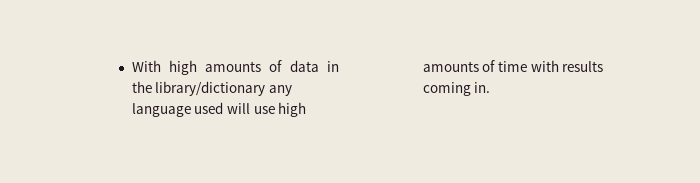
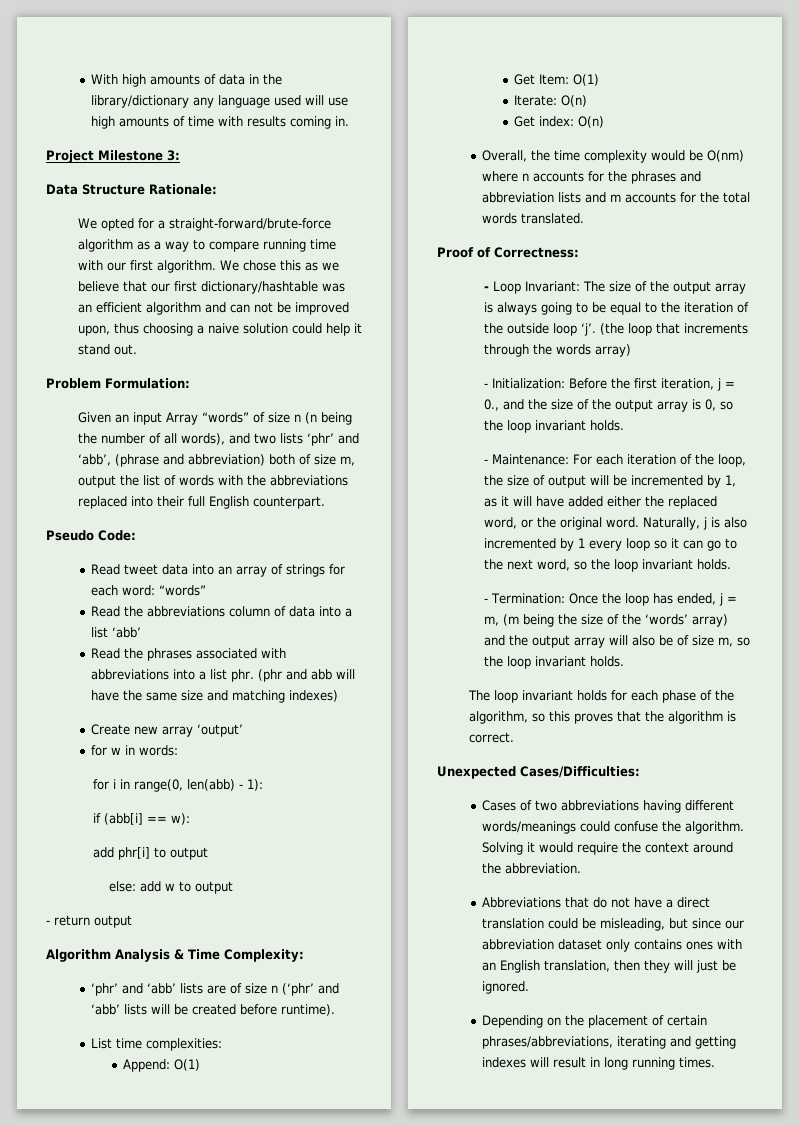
(491, 87) none -> [46,150,180,163] [46,184,217,195] [77,218,331,231] [77,239,336,252] [77,260,339,273] [77,281,345,294] [77,302,349,315] [77,323,362,336] [77,344,137,355] [46,378,190,389] [77,412,352,425] [77,433,359,446] [77,454,355,467] [77,475,348,488] [77,496,325,509] [46,530,136,541] [91,564,346,577] [91,585,207,596] [91,606,353,617] [91,627,142,638] [91,648,287,661] [91,669,356,682] [91,690,339,703] [91,724,244,737] [91,745,179,756] [93,779,264,792] [93,813,191,825] [93,847,209,860] [109,881,234,894] [46,915,132,928] [46,949,304,962] [91,983,340,996] [91,1004,336,1016] [91,1038,223,1051] [122,1059,200,1072] [513,74,599,86] [513,95,587,107] [513,116,604,128] [482,150,745,163] [482,171,702,184] [482,192,751,203] [482,213,585,224] [437,247,579,258] [484,281,747,294] [484,302,750,315] [484,323,749,336] [484,344,632,357] [484,378,736,391] [484,399,734,412] [484,420,625,433] [484,454,747,467] [484,475,737,488] [484,496,718,509] [484,517,748,530] [484,538,738,551] [484,559,732,572] [484,593,738,606] [484,614,729,627] [484,635,751,648] [484,656,625,669] [467,690,734,703] [468,711,736,724] [468,732,514,743] [437,766,640,779] [482,800,735,813] [482,821,745,834] [482,842,734,855] [482,863,582,874] [482,897,711,908] [482,918,745,931] [482,939,743,952] [482,960,737,973] [482,981,530,994] [482,1015,708,1028] [482,1036,737,1049] [482,1057,716,1070] // Project Milestone 3: // Data Structure Rationale: // We opted for a straight-forward/brute-force algorithm as a way to compare running time with our first algorithm. We chose this as we believe that our first dictionary/hashtable was an efficient algorithm and can not be improved upon, thus choosing a naive solution could help it stand out. // Problem Formulation: // Given an input Array “words” of size n (n being the number of all words), and two lists ‘phr’ and ‘abb’, (phrase and abbreviation) both of size m, output the list of words with the abbreviations replaced into their full English counterpart. // Pseudo Code: // Read tweet data into an array of strings for each word: “words” // Read the abbreviations column of data into a list ‘abb’ // Read the phrases associated with abbreviations into a list phr. (phr and abb will have the same size and matching indexes) // Create new array ‘output’ // for w in words: // for i in range(0, len(abb) - 1): // if (abb[i] == w): // add phr[i] to output // else: add w to output // - return output // Algorithm Analysis & Time Complexity: // ‘phr’ and ‘abb’ lists are of size n (‘phr’ and ‘abb’ lists will be created before runtime). // List time complexities: // Append: O(1) // Get Item: O(1) // Iterate: O(n) // Get index: O(n) // Overall, the time complexity would be O(nm) where n accounts for the phrases and abbreviation lists and m accounts for the total words translated. // Proof of Correctness: // - Loop Invariant: The size of the output array is always going to be equal to the iteration of the outside loop ‘j’. (the loop that increments through the words array) // - Initialization: Before the first iteration, j = 0., and the size of the output array is 0, so the loop invariant holds. // - Maintenance: For each iteration of the loop, the size of output will be incremented by 1, as it will have added either the replaced word, or the original word. Naturally, j is also incremented by 1 every loop so it can go to the next word, so the loop invariant holds. // - Termination: Once the loop has ended, j = m, (m being the size of the ‘words’ array) and the output array will also be of size m, so the loop invariant holds. // The loop invariant holds for each phase of the algorithm, so this proves that the algorithm is correct. // Unexpected Cases/Difficulties: // Cases of two abbreviations having different words/meanings could confuse the algorithm. Solving it would require the context around the abbreviation. // Abbreviations that do not have a direct translation could be misleading, but since our abbreviation dataset only contains ones with an English translation, then they will just be ignored. // Depending on the placement of certain phrases/abbreviations, iterating and getting indexes will result in long running times.

